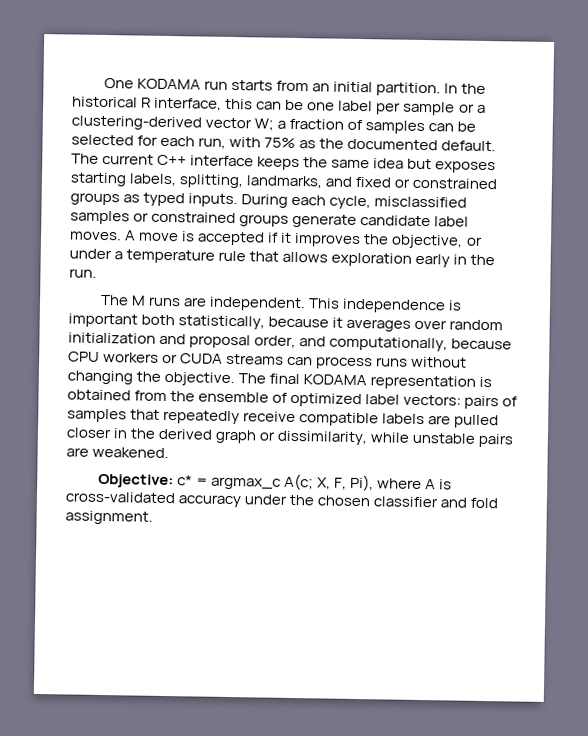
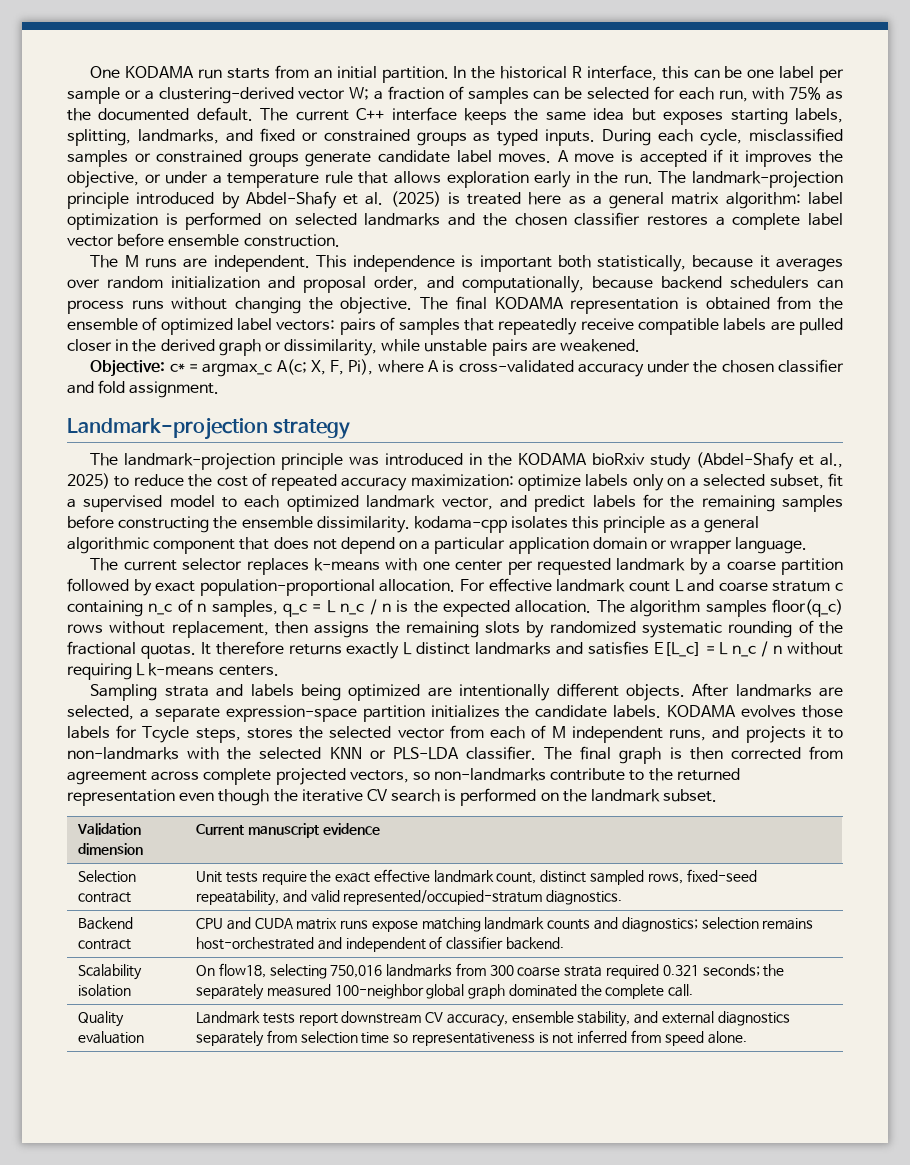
(97, 273) none -> [658,171,843,188] [67,191,843,209] [67,212,844,230] [67,233,340,247] The landmark-projection principle introduced by Abdel-Shafy et al. (2025) is treated here as a general matrix algorithm: label optimization is performed on selected landmarks and the chosen classifier restores a complete label vector before ensemble construction.
[68,351,285,365] CPU workers or CUDA streams -> [660,276,809,289] backend schedulers
(153, 517) none -> [67,417,351,440] [90,452,843,470] [67,473,843,491] [67,494,844,512] [67,515,760,533] [67,537,808,554] [90,558,843,575] [67,578,844,596] [67,599,844,617] [67,620,843,638] [67,641,843,659] [67,663,279,680] [90,683,843,701] [67,705,843,722] [67,725,844,743] [67,746,843,764] [67,768,740,785] [67,788,718,806] [77,823,142,835] [78,843,144,855] [196,823,380,838] [78,870,137,883] [78,892,132,903] [196,869,757,885] [196,890,623,906] [78,917,134,930] [78,939,132,950] [196,917,814,932] [196,936,564,952] [78,964,143,980] [78,984,132,997] [196,963,785,979] [196,984,694,1000] [78,1011,125,1027] [78,1031,145,1044] [196,1011,790,1027] [196,1030,747,1047] // Landmark-projection strategy // The landmark-projection principle was introduced in the KODAMA bioRxiv study (Abdel-Shafy et al., 2025) to reduce the cost of repeated accuracy maximization: optimize labels only on a selected subset, fit a supervised model to each optimized landmark vector, and predict labels for the remaining samples before constructing the ensemble dissimilarity. kodama-cpp isolates this principle as a general algorithmic component that does not depend on a particular application domain or wrapper language. // The current selector replaces k-means with one center per requested landmark by a coarse partition followed by exact population-proportional allocation. For effective landmark count L and coarse stratum c containing n_c of n samples, q_c = L n_c / n is the expected allocation. The algorithm samples floor(q_c) rows without replacement, then assigns the remaining slots by randomized systematic rounding of the fractional quotas. It therefore returns exactly L distinct landmarks and satisfies E[L_c] = L n_c / n without requiring L k-means centers. // Sampling strata and labels being optimized are intentionally different objects. After landmarks are selected, a separate expression-space partition initializes the candidate labels. KODAMA evolves those labels for Tcycle steps, stores the selected vector from each of M independent runs, and projects it to non-landmarks with the selected KNN or PLS-LDA classifier. The final graph is then corrected from agreement across complete projected vectors, so non-landmarks contribute to the returned representation even though the iterative CV search is performed on the landmark subset. // Validation dimension | Current manuscript evidence // Selection contract | Unit tests require the exact effective landmark count, distinct sampled rows, fixed-seed repeatability, and valid represented/occupied-stratum diagnostics. // Backend contract | CPU and CUDA matrix runs expose matching landmark counts and diagnostics; selection remains host-orchestrated and independent of classifier backend. // Scalability isolation | On flow18, selecting 750,016 landmarks from 300 coarse strata required 0.321 seconds; the separately measured 100-neighbor global graph dominated the complete call. // Quality evaluation | Landmark tests report downstream CV accuracy, ensemble stability, and external diagnostics separately from selection time so representativeness is not inferred from speed alone.

